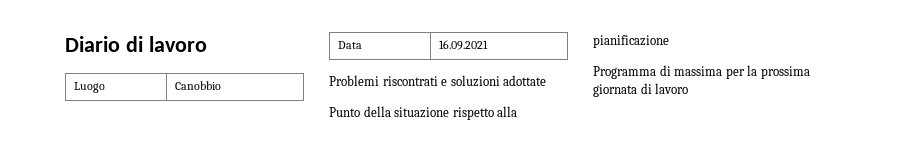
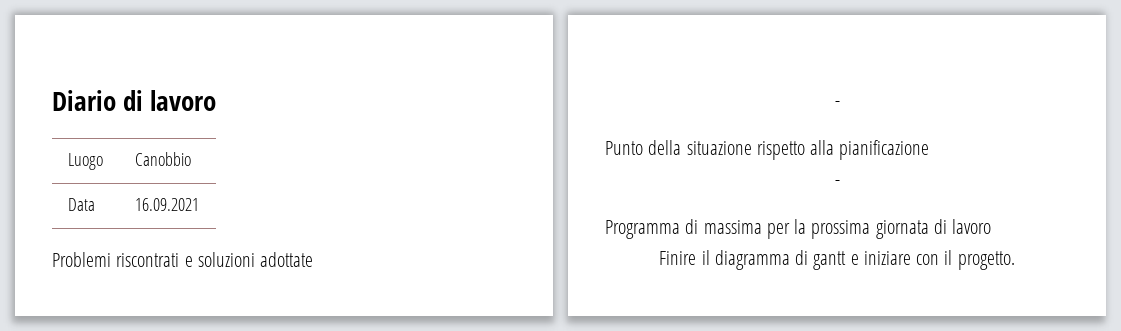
(547, 80) none -> [834,101,840,107] // -
(669, 41) none -> [834,180,840,186] // -
(689, 88) none -> [659,250,1015,270] // Finire il diagramma di gantt e iniziare con il progetto.

